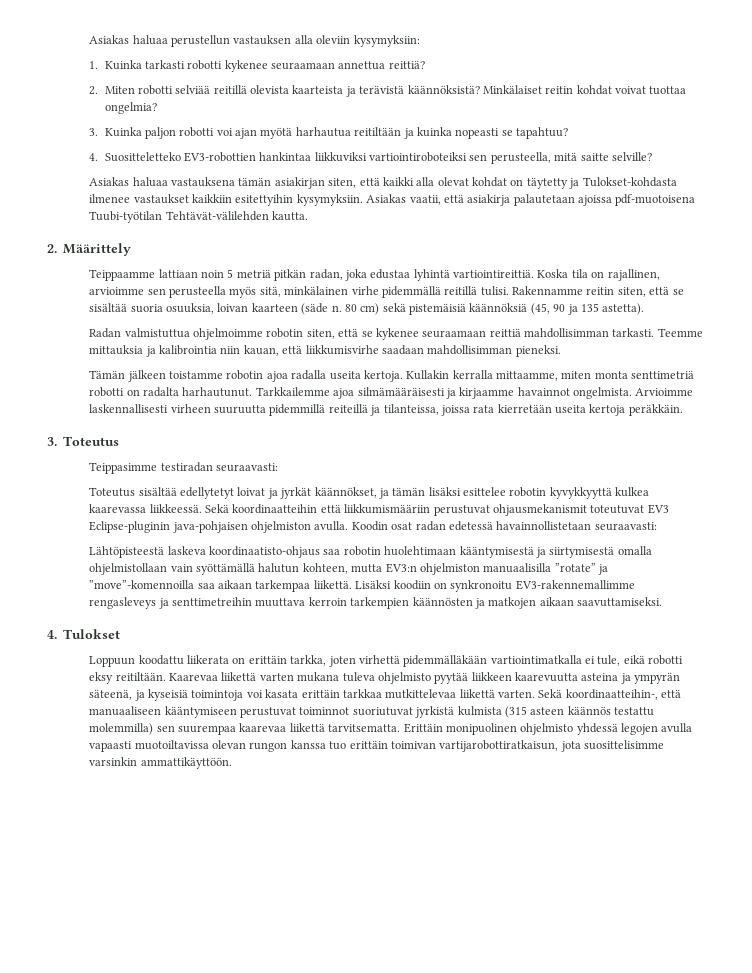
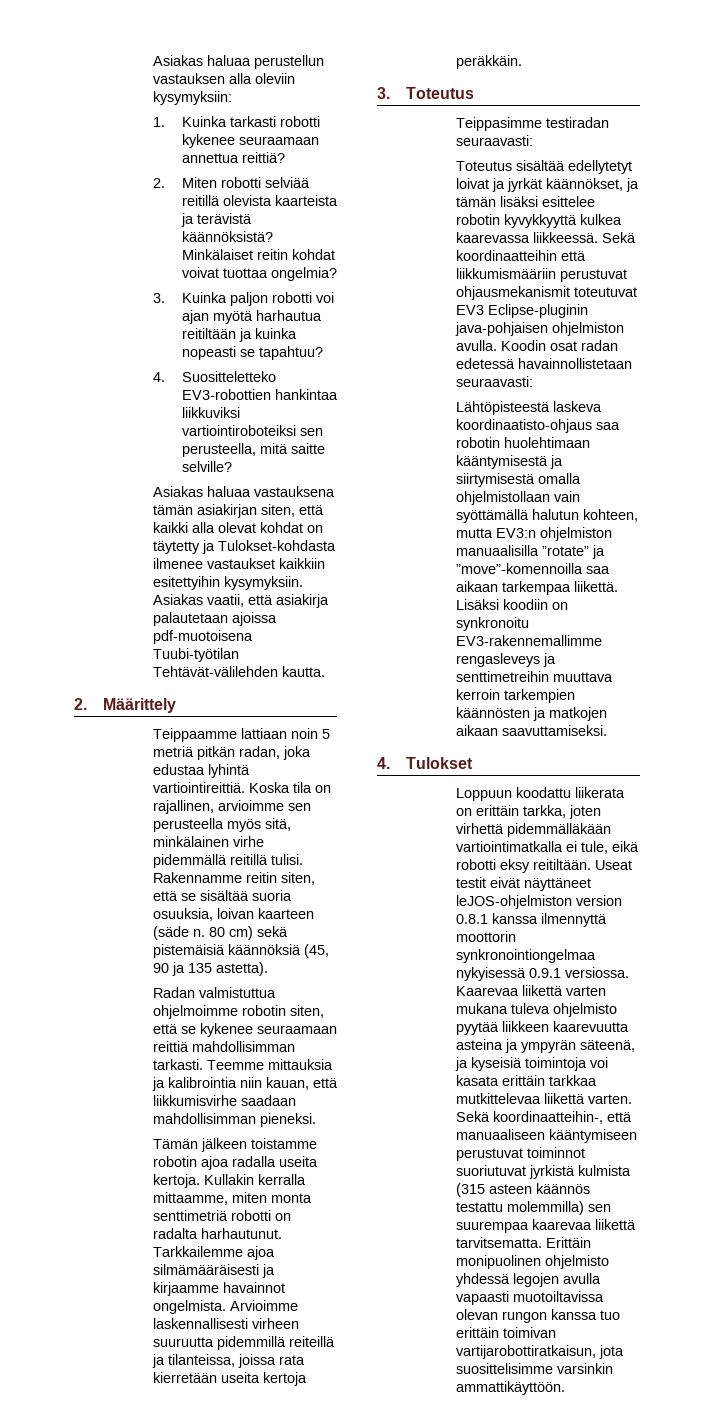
(166, 676) none -> [594,860,632,870] [455,877,591,891] [455,895,622,909] [455,913,607,927] [455,931,516,942] [455,949,596,963] [455,967,629,981] Useat testit eivät näyttäneet leJOS-ohjelmiston version 0.8.1 kanssa ilmennyttä moottorin synkronointiongelmaa nykyisessä 0.9.1 versiossa.

